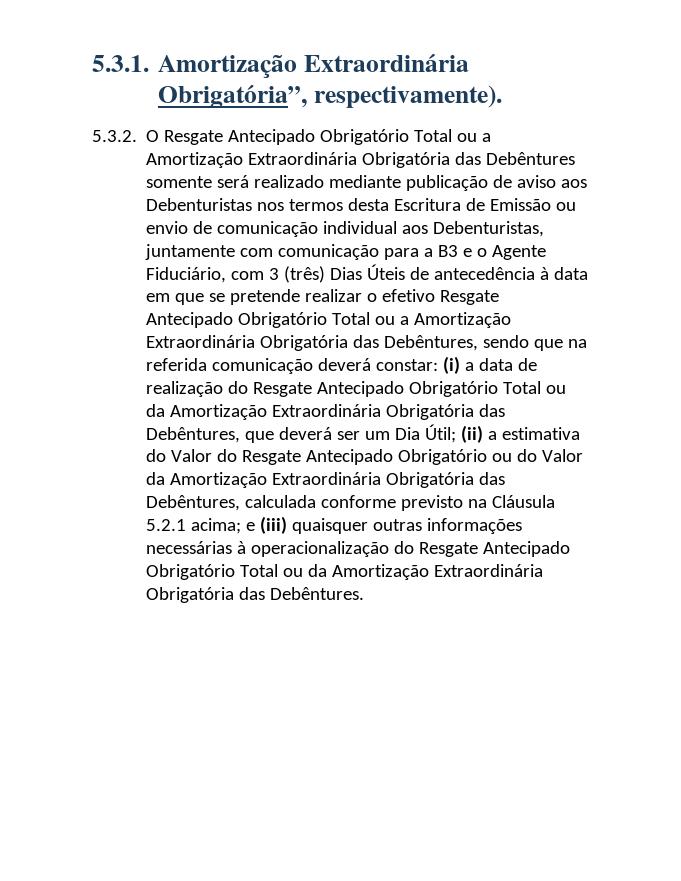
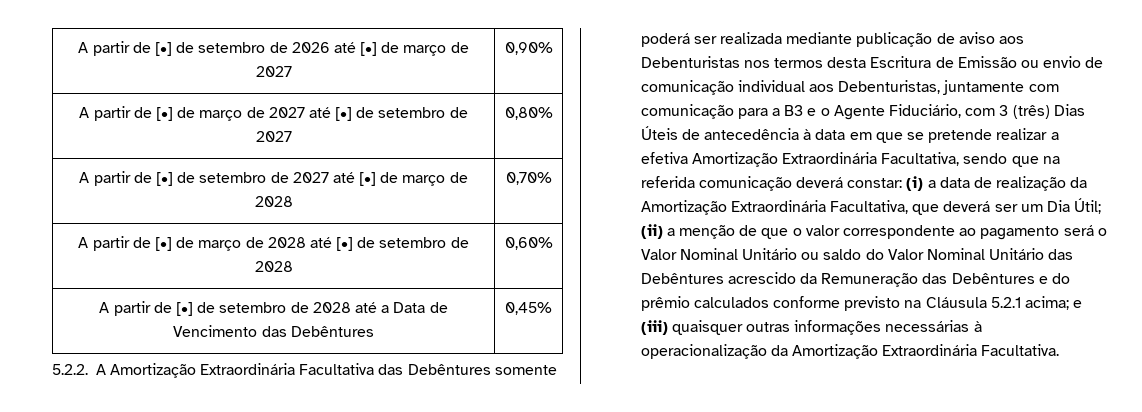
[92,53,470,78] [158,84,503,108] [92,129,492,145] [146,152,576,168] [146,175,325,188] 5.3.1. Amortização Extraordinária Obrigatória”, respectivamente). // 5.3.2. O Resgate Antecipado Obrigatório Total ou a Amortização Extraordinária Obrigatória das Debêntures somente será realizado -> [78,41,469,56] [255,66,292,77] [504,42,553,55] [79,106,468,121] [255,131,292,142] [504,107,553,120] [79,171,468,186] [254,196,293,207] [505,172,552,185] [78,236,469,251] [254,261,293,272] [504,237,553,250] [99,301,448,316] [173,325,374,337] [505,302,552,315] [52,363,557,378] [640,32,783,47] A partir de [•] de setembro de 2026 até [•] de março de 2027 | 0,90% // A partir de [•] de março de 2027 até [•] de setembro de 2027 | 0,80% // A partir de [•] de setembro de 2027 até [•] de março de 2028 | 0,70% // A partir de [•] de março de 2028 até [•] de setembro de 2028 | 0,60% // A partir de [•] de setembro de 2028 até a Data de Vencimento das Debêntures | 0,45% // 5.2.2. A Amortização Extraordinária Facultativa das Debêntures somente poderá ser realizada
[367,289,500,305] [146,312,512,328] [146,335,479,351] o efetivo Resgate Antecipado Obrigatório Total ou a Amortização Extraordinária Obrigatória das Debêntures, -> [1050,132,1059,140] [640,152,960,167] a efetiva Amortização Extraordinária Facultativa,
[228,381,567,397] [146,404,506,420] [146,427,241,443] do Resgate Antecipado Obrigatório Total ou da Amortização Extraordinária Obrigatória das Debêntures, -> [1070,177,1088,188] [640,200,909,215] da Amortização Extraordinária Facultativa,
[502,427,581,440] [146,449,584,465] [146,472,506,488] [146,495,317,511] estimativa do Valor do Resgate Antecipado Obrigatório ou do Valor da Amortização Extraordinária Obrigatória das Debêntures, calculada -> [679,225,1107,240] [640,248,1074,260] [640,272,1071,287] [640,296,769,311] menção de que o valor correspondente ao pagamento será o Valor Nominal Unitário ou saldo do Valor Nominal Unitário das Debêntures acrescido da Remuneração das Debêntures e do prêmio calculados
[394,541,571,557] [146,564,544,580] [146,587,365,603] do Resgate Antecipado Obrigatório Total ou da Amortização Extraordinária Obrigatória das Debêntures. -> [770,344,1060,359] da Amortização Extraordinária Facultativa.

